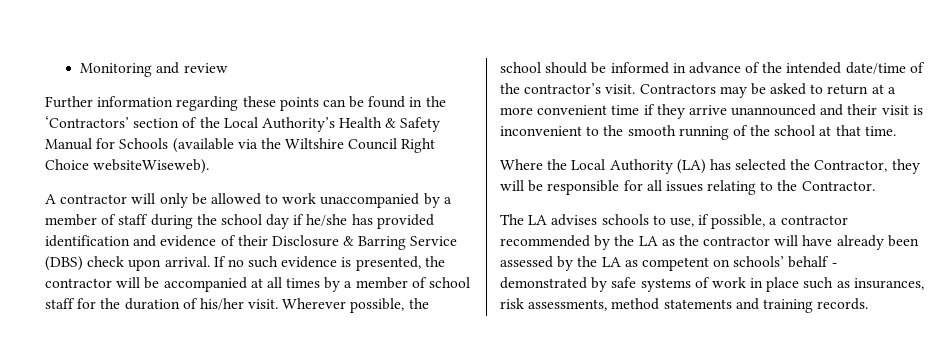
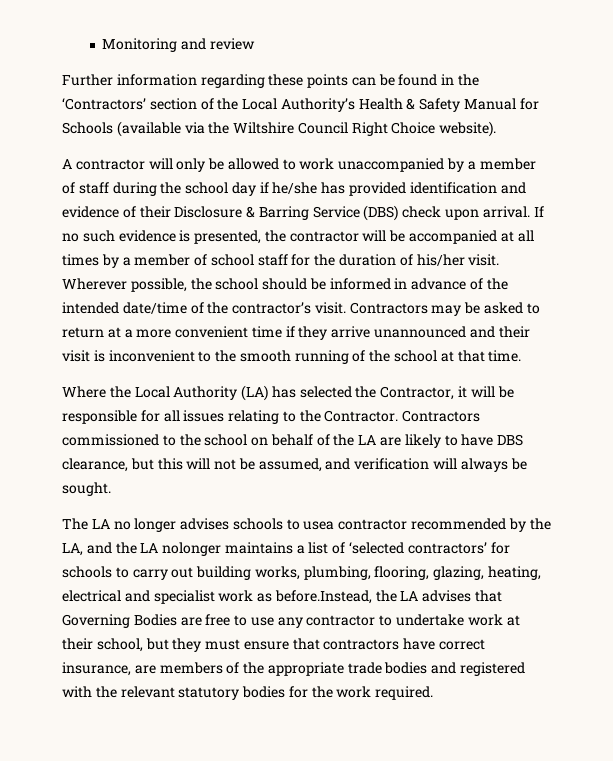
[93,159,210,174] websiteWiseweb). -> [439,121,497,137] website).
[891,159,920,174] they -> [458,386,468,398] it
(875, 186) none -> [402,410,481,422] [62,434,524,448] [62,458,527,472] [62,482,111,496] Contractors commissioned to the school on behalf of the LA are likely to have DBS clearance, but this will not be assumed, and verification will always be sought.
(548, 220) none -> [113,518,177,532] no longer
[669,214,848,229] [500,235,919,250] [500,256,837,271] [500,277,924,292] [500,298,869,313] use, if possible, a contractor recommended by the LA as the contractor will have already been assessed by the LA as competent on schools’ behalf - demonstrated by safe systems of work in place such as insurances, risk assessments, method statements and training records. -> [303,518,551,532] [62,542,510,556] [62,566,542,580] [62,590,503,604] [62,614,520,628] [62,638,486,652] [62,662,526,676] [62,686,434,700] usea contractor recommended by the LA, and the LA nolonger maintains a list of ‘selected contractors’ for schools to carry out building works, plumbing, flooring, glazing, heating, electrical and specialist work as before.Instead, the LA advises that Governing Bodies are free to use any contractor to undertake work at their school, but they must ensure that contractors have correct insurance, are members of the appropriate trade bodies and registered with the relevant statutory bodies for the work required.

